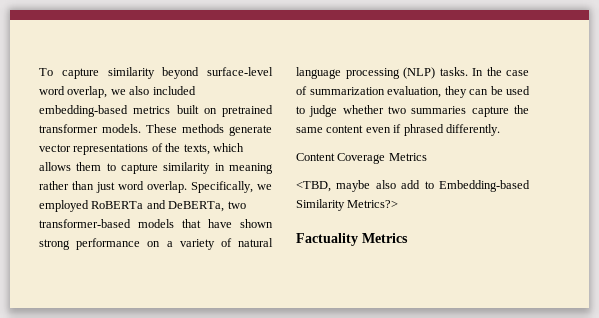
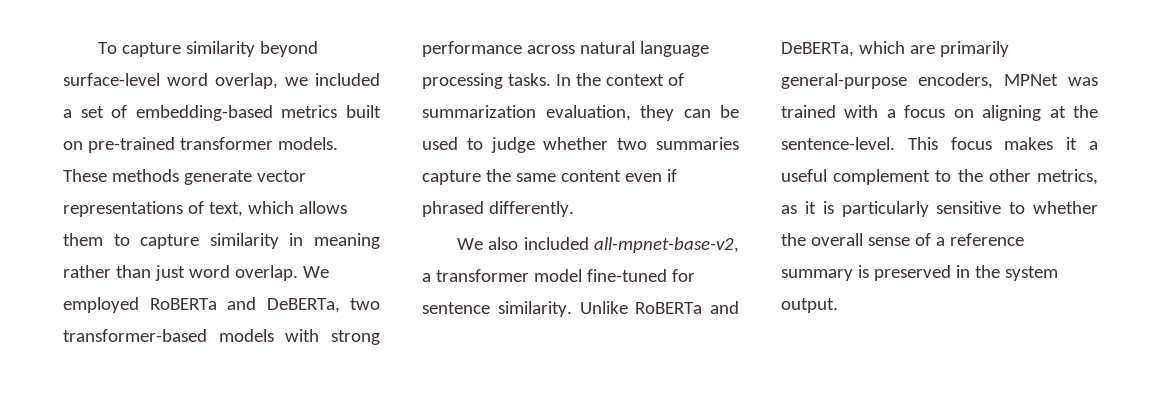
[129,86,196,95] also included -> [315,73,380,86] [63,105,128,118] included a set of
[222,105,273,117] pretrained -> [87,137,175,153] pre-trained
[165,143,210,155] the texts, -> [208,202,243,217] text,
[191,181,272,193] Specifically, we -> [302,266,329,278] We
[182,219,273,228] [39,238,232,250] that have shown strong performance on a variety of -> [285,329,380,345] [422,41,575,57] with strong performance across
[403,67,435,79] (NLP) -> (503, 81) none
[506,70,529,76] case -> [605,74,664,86] context
[296,153,427,164] [296,180,530,192] [296,199,399,211] [296,233,408,246] Content Coverage Metrics // <TBD, maybe also add to Embedding-based Similarity Metrics?> // Factuality Metrics -> [457,237,739,253] [422,269,695,282] [422,301,739,317] [781,41,1009,57] [781,73,1098,89] [781,105,1098,121] [781,137,1098,150] [781,169,1098,185] [781,201,1098,217] [781,233,1024,246] [781,265,1058,281] [781,298,838,313] We also included all-mpnet-base-v2, a transformer model fine-tuned for sentence similarity. Unlike RoBERTa and DeBERTa, which are primarily general-purpose encoders, MPNet was trained with a focus on aligning at the sentence-level. This focus makes it a useful complement to the other metrics, as it is particularly sensitive to whether the overall sense of a reference summary is preserved in the system output.

